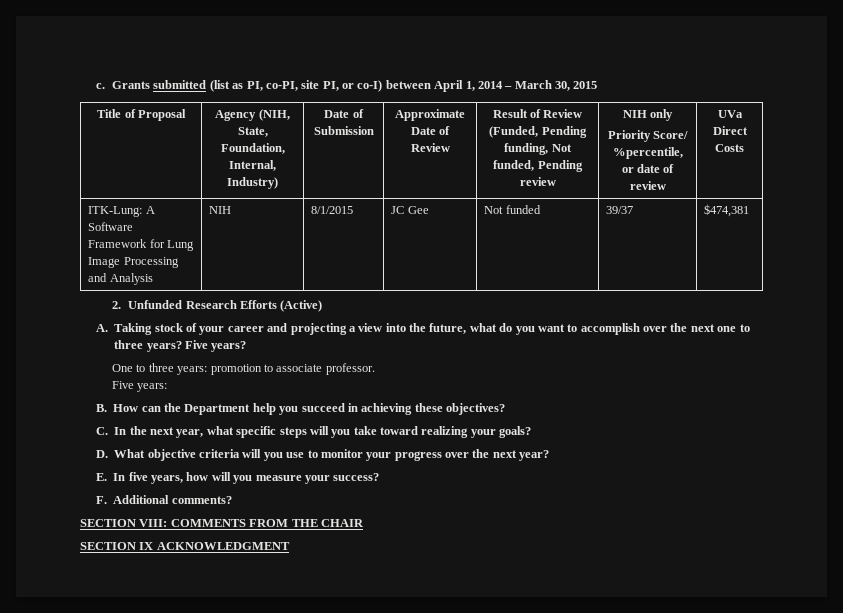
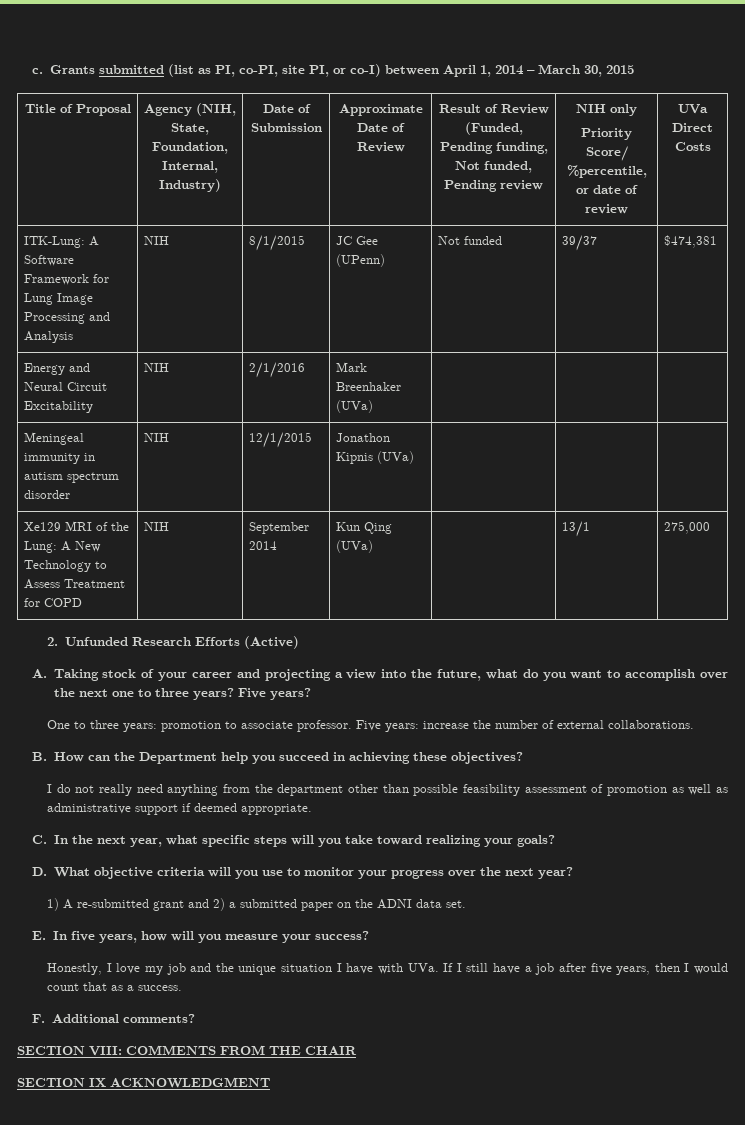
(429, 210) none -> [335,254,385,267] (UPenn)
(750, 210) none -> [23,363,90,375] [23,382,107,391] [23,401,93,413] [143,363,169,372] [248,362,305,378] [335,362,367,372] [335,382,401,391] [335,400,373,413] [23,432,84,445] [23,453,95,464] [23,472,119,483] [23,490,70,499] [143,433,169,442] [248,432,312,448] [335,433,390,442] [335,451,414,464] [23,521,129,531] [23,541,101,553] [23,560,107,572] [23,579,125,589] [23,598,82,607] [143,522,169,531] [248,522,309,534] [248,541,277,550] [335,522,392,534] [335,540,373,553] [561,521,590,537] [663,521,710,534] // Energy and Neural Circuit Excitability | NIH | 2/1/2016 | Mark Breenhaker (UVa) | | | // Meningeal immunity in autism spectrum disorder | NIH | 12/1/2015 | Jonathon Kipnis (UVa) | | | // Xe129 MRI of the Lung: A New Technology to Assess Treatment for COPD | NIH | September 2014 | Kun Qing (UVa) | | 13/1 | 275,000
(375, 369) // -> (353, 726) none
(168, 387) none -> [423,720,695,729] increase the number of external collaborations.
(506, 409) none -> [47,784,728,796] [47,803,313,815] // I do not really need anything from the department other than possible feasibility assessment of promotion as well as administrative support if deemed appropriate.
(550, 455) none -> [47,898,467,911] // 1) A re-submitted grant and 2) a submitted paper on the ADNI data set.
(380, 477) none -> [47,963,729,975] [47,982,183,991] // Honestly, I love my job and the unique situation I have with UVa. If I still have a job after five years, then I would count that as a success.

